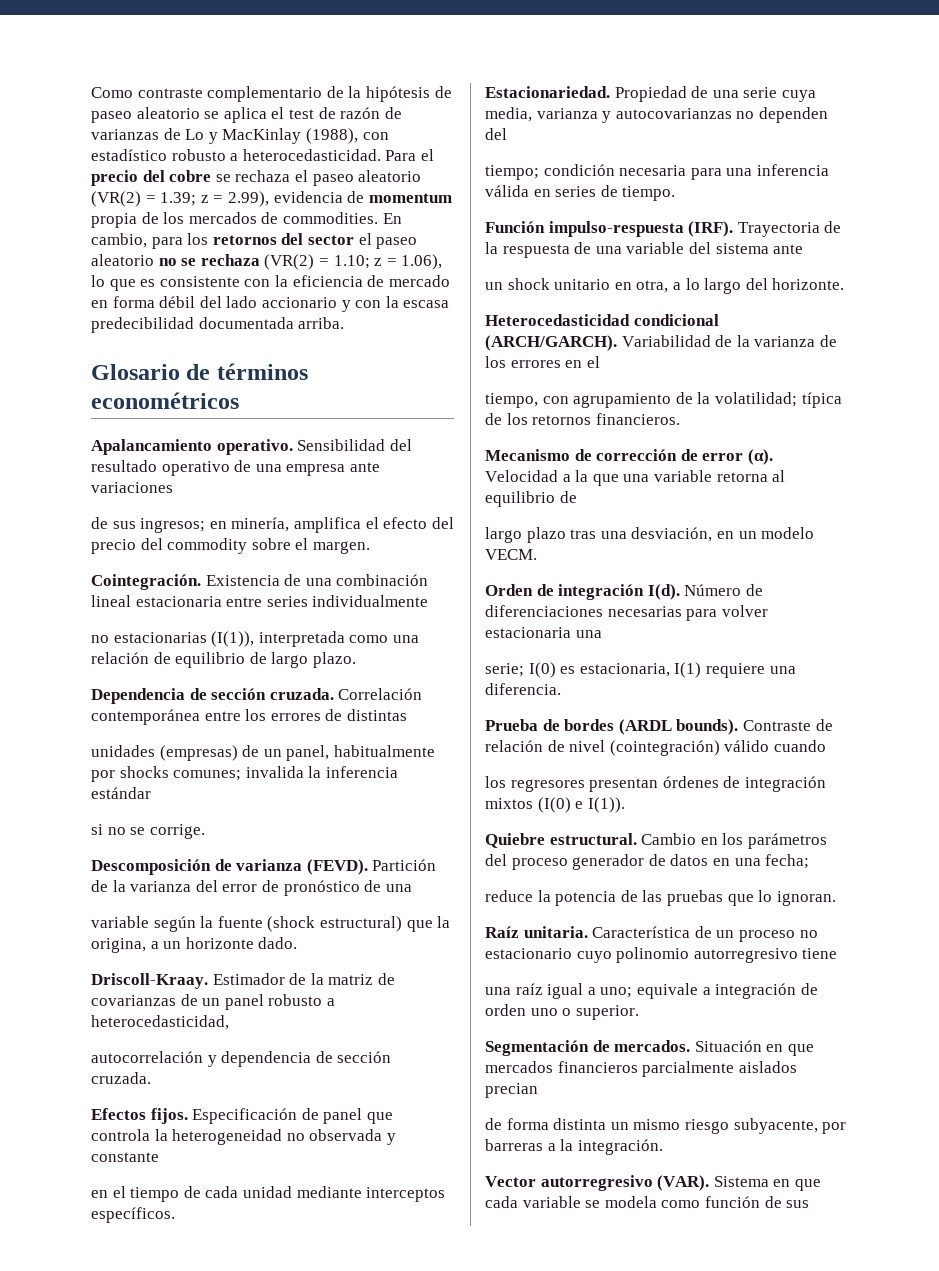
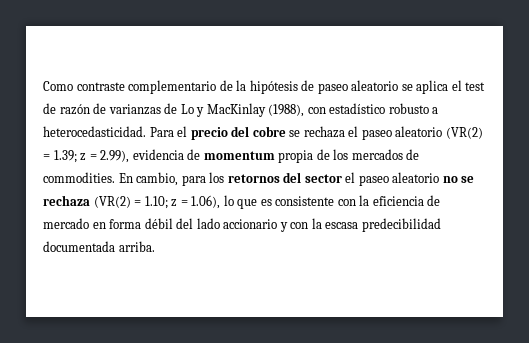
[91,363,308,380] [91,392,239,409] [91,439,412,455] [91,460,380,476] [91,482,173,493] [91,517,454,533] [91,538,370,554] [91,574,429,590] [91,595,429,607] [91,631,419,647] [91,652,356,668] [91,688,423,704] [91,709,407,725] [91,745,435,761] [91,766,398,782] [91,787,151,799] [91,824,205,839] [91,859,437,875] [91,880,412,896] [91,916,451,932] [91,937,298,953] [91,973,395,989] [91,994,335,1010] [91,1015,229,1030] [91,1051,392,1067] [91,1072,151,1084] [91,1108,393,1124] [91,1129,396,1145] [91,1152,159,1162] [91,1186,446,1202] [91,1207,175,1223] [485,86,816,102] [485,107,828,123] [485,128,507,140] [485,164,829,180] [485,185,676,201] [485,221,842,237] [485,242,804,258] [485,278,845,294] [485,314,719,326] [485,335,837,351] [485,356,600,368] [485,392,842,408] [485,413,680,425] [485,449,773,465] [485,470,786,486] [485,491,577,507] [485,527,815,543] [485,549,537,560] [485,584,763,600] [485,605,768,621] [485,627,602,638] [485,662,796,678] [485,683,561,695] [485,719,833,735] [485,740,826,756] [485,776,826,792] [485,797,625,813] [485,833,827,849] [485,854,810,870] [485,890,836,906] [485,926,818,942] [485,947,838,963] [485,983,818,999] [485,1004,639,1020] [485,1040,814,1056] [485,1061,797,1077] [485,1083,538,1098] [485,1118,847,1134] [485,1139,663,1155] [485,1175,821,1191] [485,1196,810,1208] // Glosario de términos econométricos // Apalancamiento operativo. Sensibilidad del resultado operativo de una empresa ante variaciones // de sus ingresos; en minería, amplifica el efecto del precio del commodity sobre el margen. // Cointegración. Existencia de una combinación lineal estacionaria entre series individualmente // no estacionarias (I(1)), interpretada como una relación de equilibrio de largo plazo. // Dependencia de sección cruzada. Correlación contemporánea entre los errores de distintas // unidades (empresas) de un panel, habitualmente por shocks comunes; invalida la inferencia estándar // si no se corrige. // Descomposición de varianza (FEVD). Partición de la varianza del error de pronóstico de una // variable según la fuente (shock estructural) que la origina, a un horizonte dado. // Driscoll-Kraay. Estimador de la matriz de covarianzas de un panel robusto a heterocedasticidad, // autocorrelación y dependencia de sección cruzada. // Efectos fijos. Especificación de panel que controla la heterogeneidad no observada y constante // en el tiempo de cada unidad mediante interceptos específicos. // Estacionariedad. Propiedad de una serie cuya media, varianza y autocovarianzas no dependen del // tiempo; condición necesaria para una inferencia válida en series de tiempo. // Función impulso-respuesta (IRF). Trayectoria de la respuesta de una variable del sistema ante // un shock unitario en otra, a lo largo del horizonte. // Heterocedasticidad condicional (ARCH/GARCH). Variabilidad de la varianza de los errores en el // tiempo, con agrupamiento de la volatilidad; típica de los retornos financieros. // Mecanismo de corrección de error (α). Velocidad a la que una variable retorna al equilibrio de // largo plazo tras una desviación, en un modelo VECM. // Orden de integración I(d). Número de diferenciaciones necesarias para volver estacionaria una // serie; I(0) es estacionaria, I(1) requiere una diferencia. // Prueba de bordes (ARDL bounds). Contraste de relación de nivel (cointegración) válido cuando // los regresores presentan órdenes de integración mixtos (I(0) e I(1)). // Quiebre estructural. Cambio en los parámetros del proceso generador de datos en una fecha; // reduce la potencia de las pruebas que lo ignoran. // Raíz unitaria. Característica de un proceso no estacionario cuyo polinomio autorregresivo tiene // una raíz igual a uno; equivale a integración de orden uno o superior. // Segmentación de mercados. Situación en que mercados financieros parcialmente aislados precian // de forma distinta un mismo riesgo subyacente, por barreras a la integración. // Vector autorregresivo (VAR). Sistema en que cada variable se modela como función de sus -> (155, 246) none

